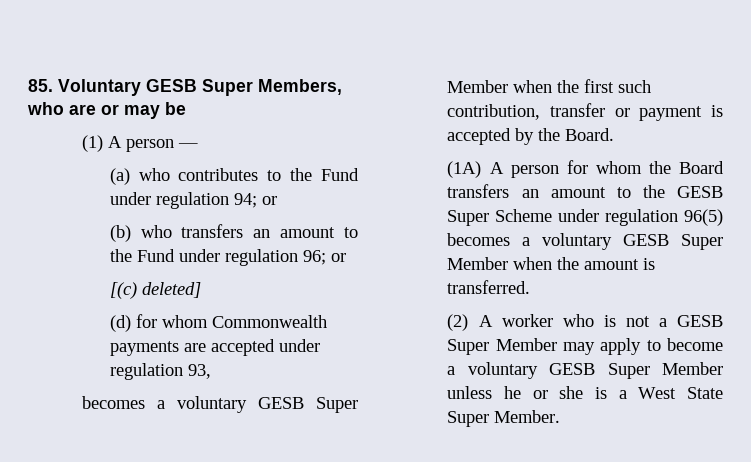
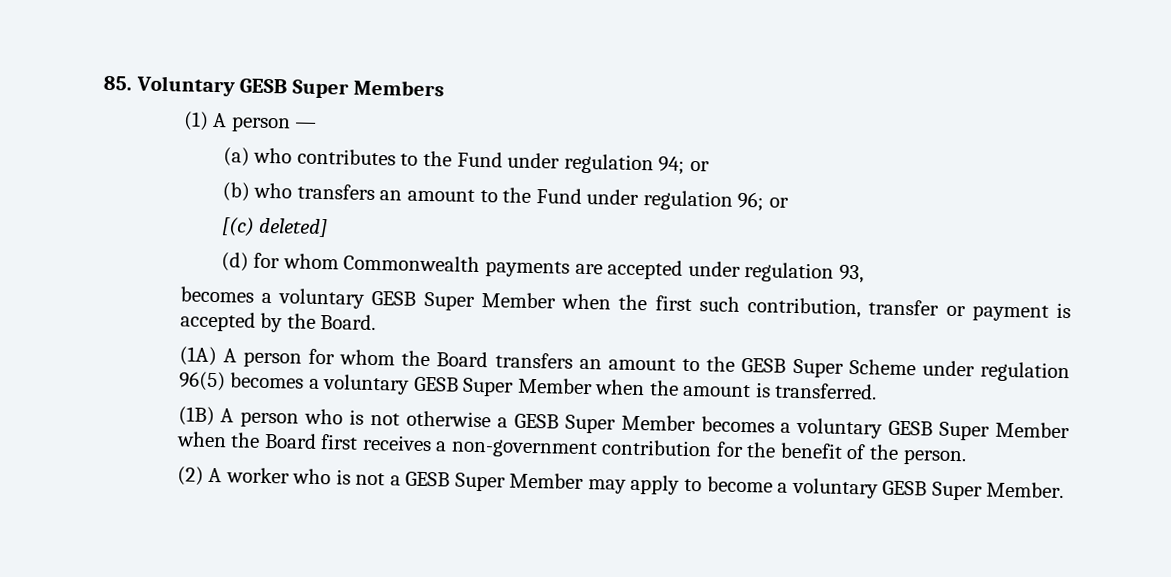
[258,79,342,95] [27,102,186,119] Members, who are or may be -> [353,79,445,97] Members
(531, 287) none -> [177,406,1071,441] [175,431,967,466] // (1B) A person who is not otherwise a GESB Super Member becomes a voluntary GESB Super Member when the Board first receives a non-government contribution for the benefit of the person.
[662,362,723,375] [447,386,723,399] [447,411,490,427] Member unless he or she is a West State Super -> (983, 491) none

